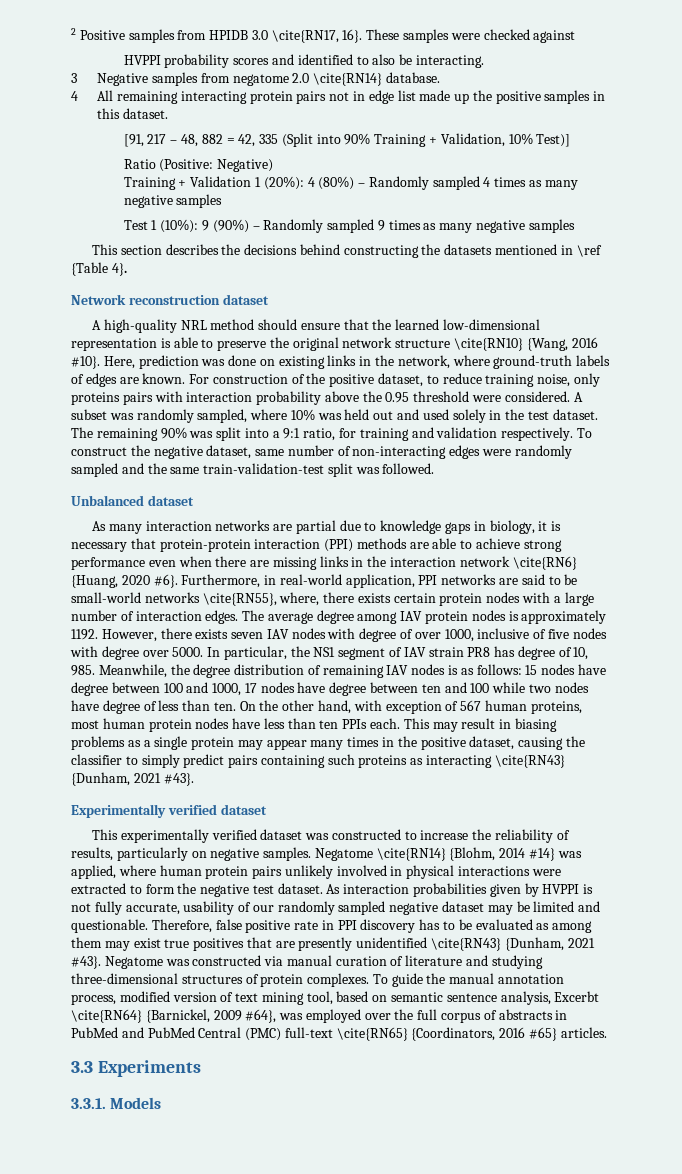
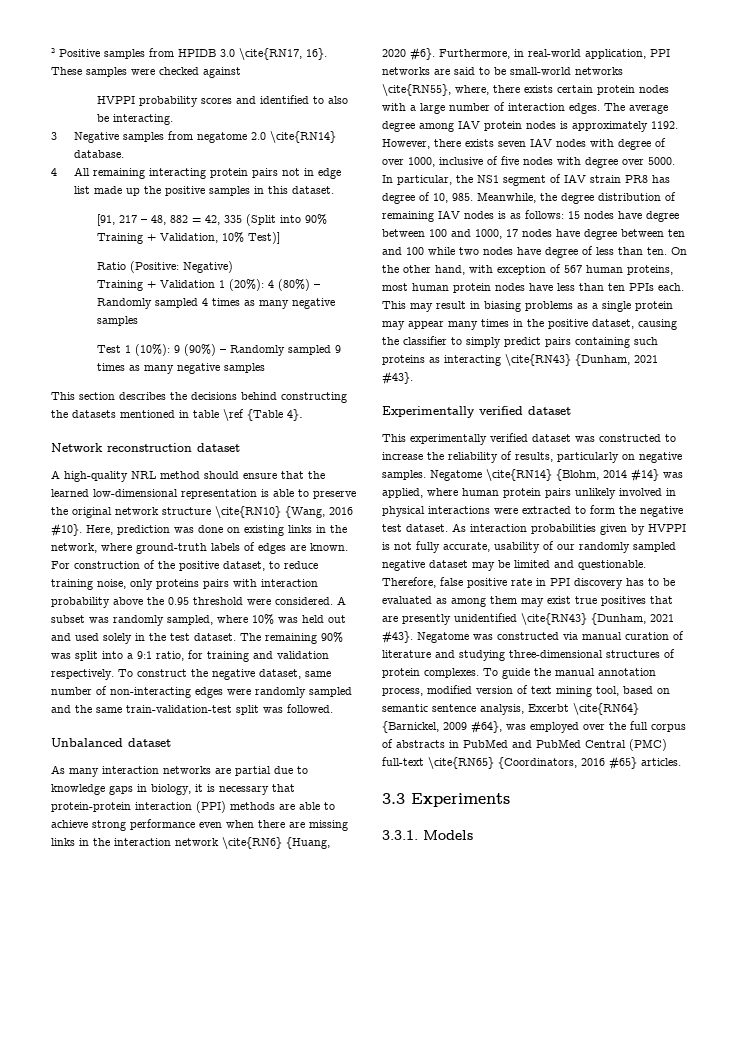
(573, 250) none -> [193,410,219,418] table

